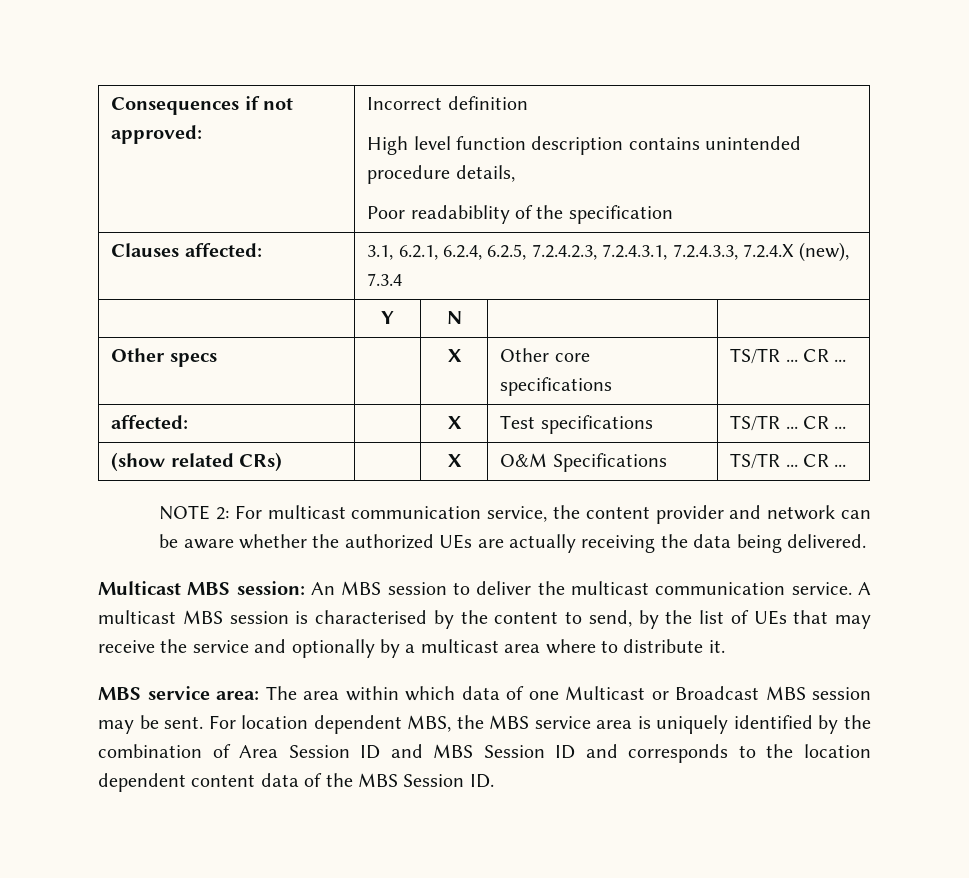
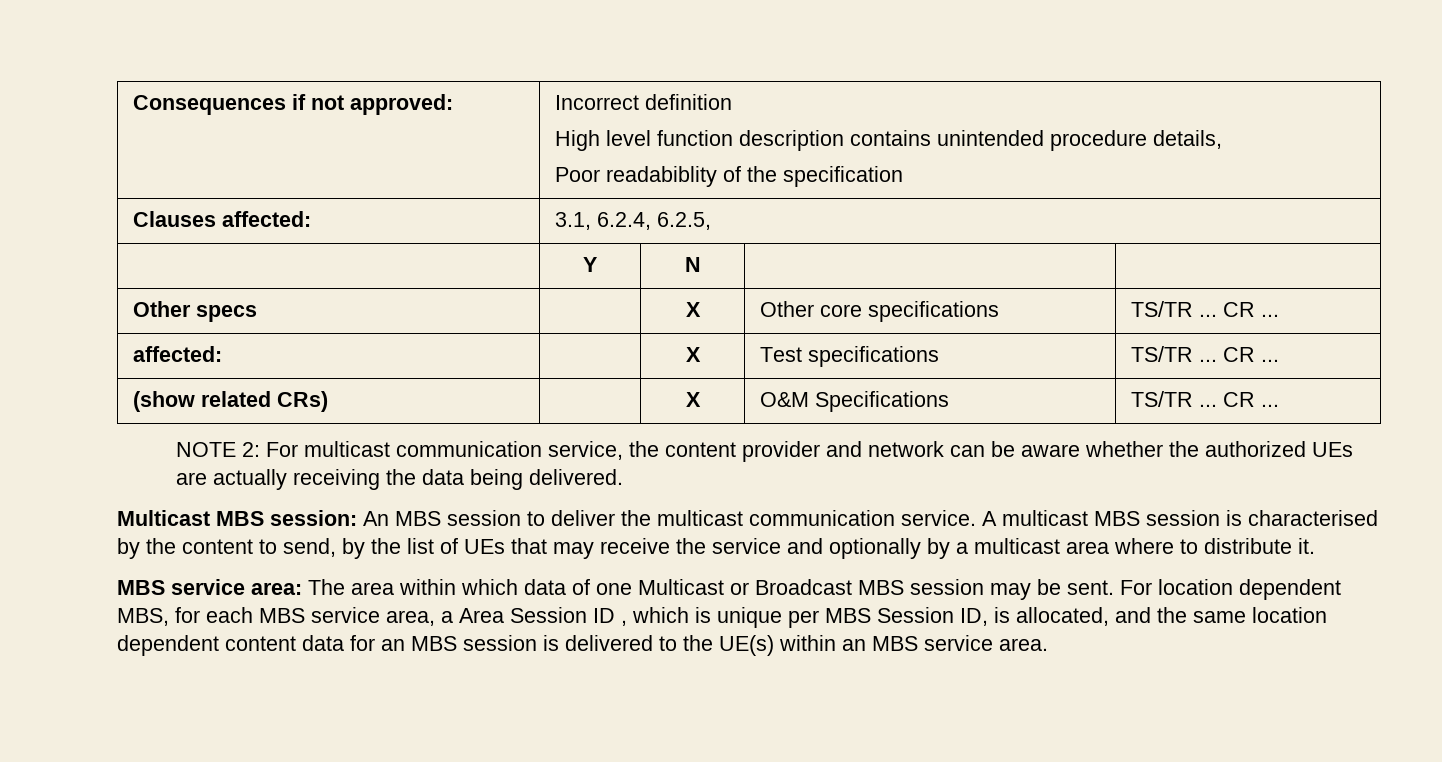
[398,245,438,260] 6.2.1, -> (591, 221) none
[531,242,850,262] [367,273,403,286] 7.2.4.2.3, 7.2.4.3.1, 7.2.4.3.3, 7.2.4.X (new), 7.3.4 -> (711, 221) none
[456,715,871,734] [98,744,872,763] [98,773,494,792] the MBS service area is uniquely identified by the combination of Area Session ID and MBS Session ID and corresponds to the location dependent content data of the MBS Session ID. -> [175,607,1327,628] [117,635,1048,656] for each MBS service area, a Area Session ID , which is unique per MBS Session ID, is allocated, and the same location dependent content data for an MBS session is delivered to the UE(s) within an MBS service area.

